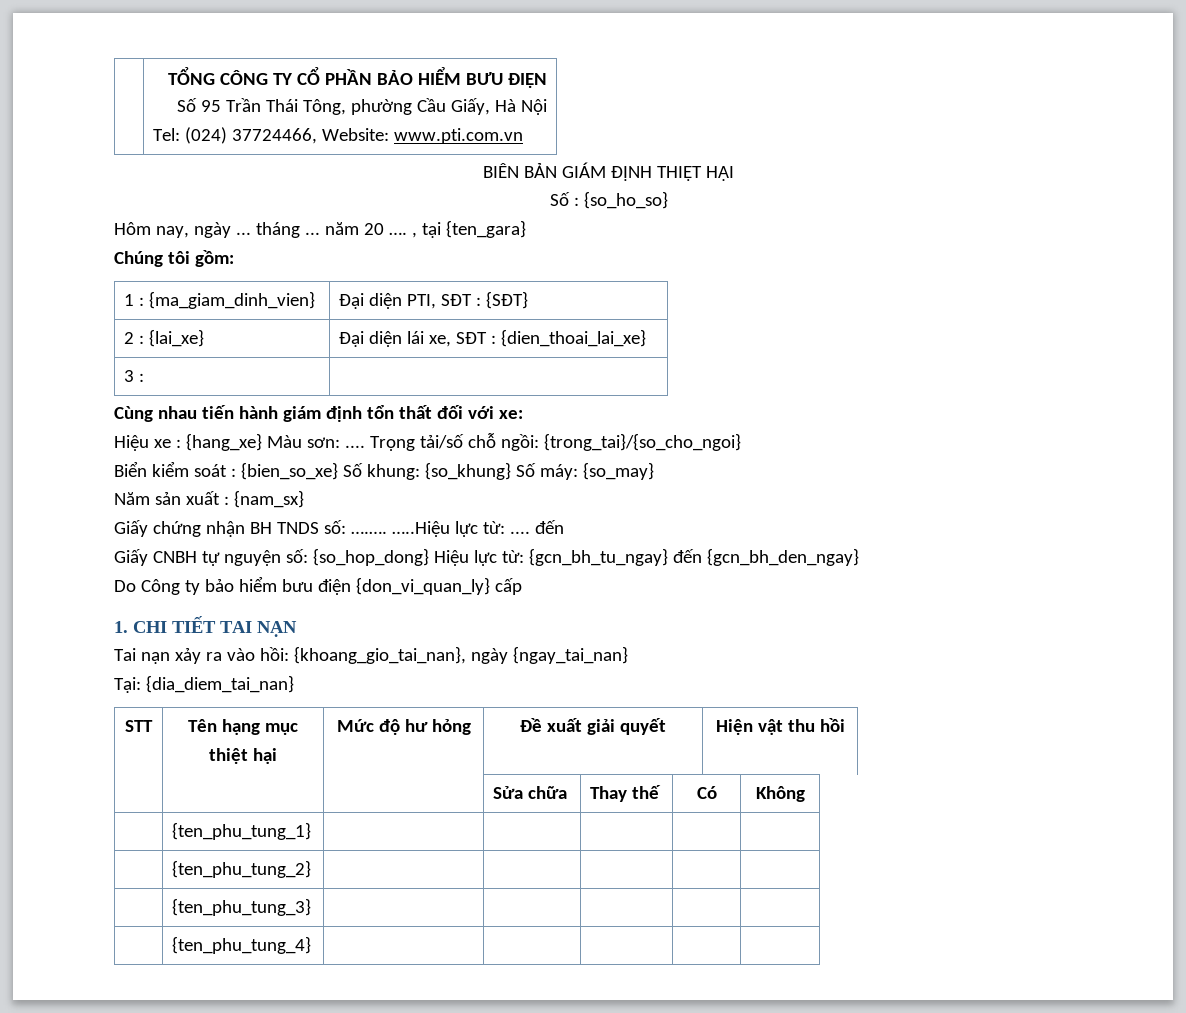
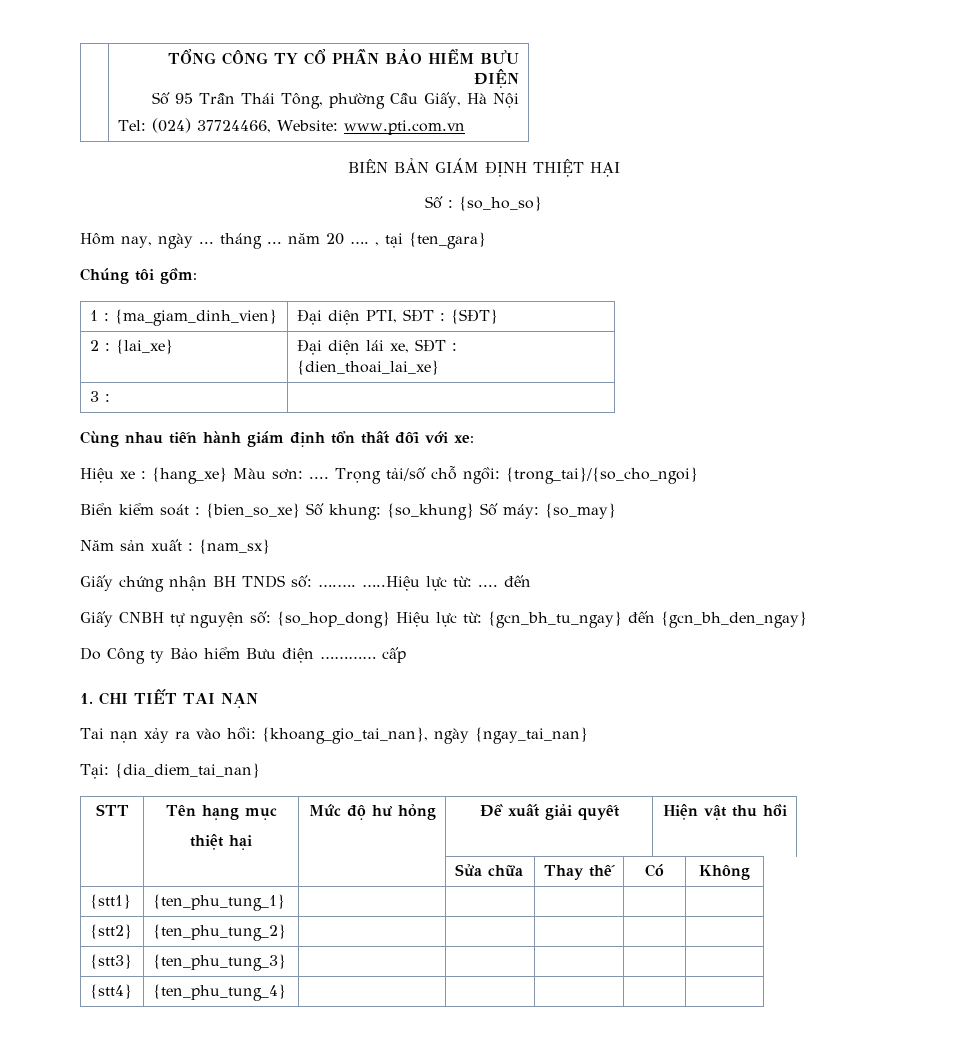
[204,576,490,595] bảo hiểm bưu điện {don_vi_quan_ly} -> [170,647,376,663] Bảo hiểm Bưu điện …………
(805, 794) none -> [90,894,132,909] {stt1}
(312, 831) none -> [90,924,133,939] {stt2}
(312, 869) none -> [90,954,133,969] {stt3}
(312, 907) none -> [90,984,133,999] {stt4}

